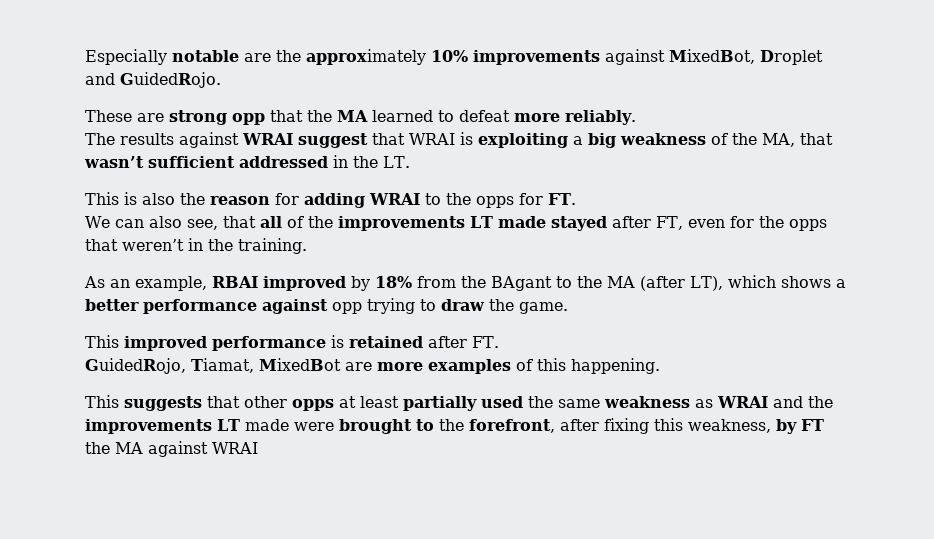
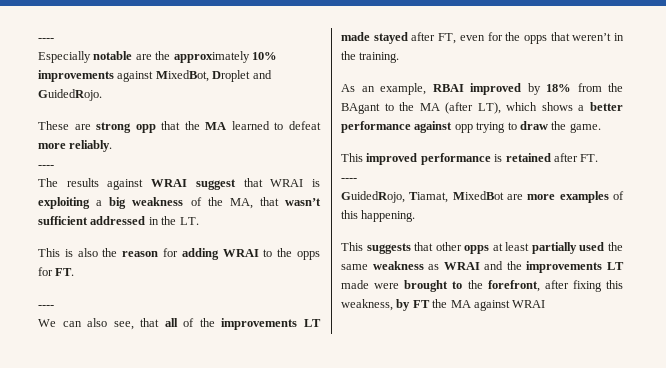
(85, 57) none -> [38,38,54,41] ---- //
(636, 117) none -> [38,165,54,168] // ----
(576, 199) none -> [38,305,54,308] // ----
(499, 342) none -> [341,178,357,181] // ----

